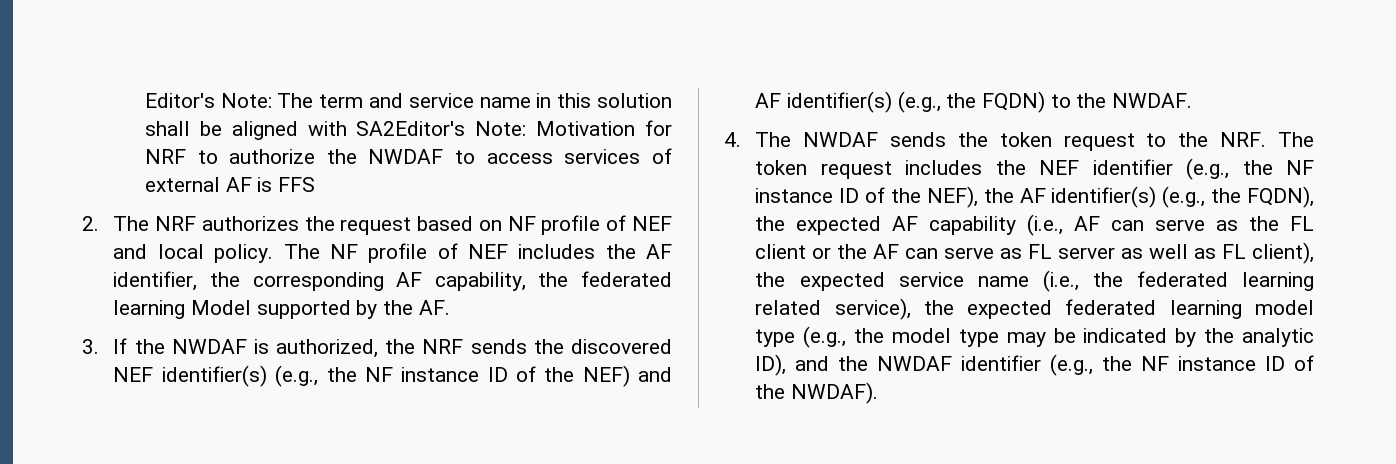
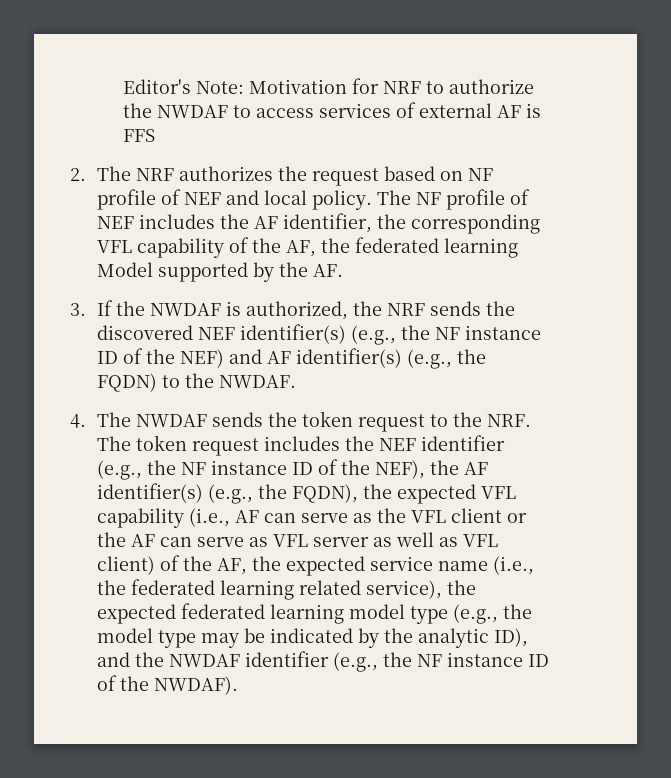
[277,93,672,108] [144,121,527,140] The term and service name in this solution shall be aligned with SA2Editor's Note: -> (245, 87) none
[396,272,526,291] AF capability, -> [96,237,316,258] VFL capability of the AF,
[892,216,919,231] AF -> [480,486,516,499] VFL
[1290,216,1314,231] FL -> [410,510,446,523] VFL
[1028,244,1053,259] FL -> [272,534,308,547] VFL
[1222,242,1314,264] FL client), -> [462,534,498,547] [96,555,247,575] VFL client) of the AF,

